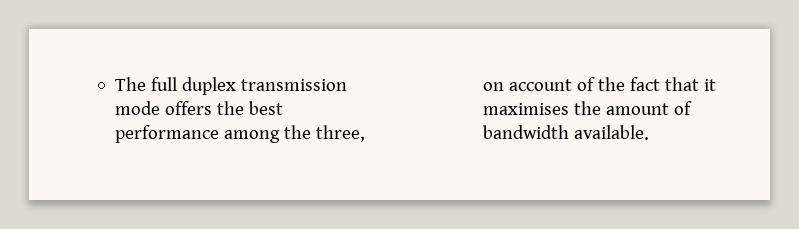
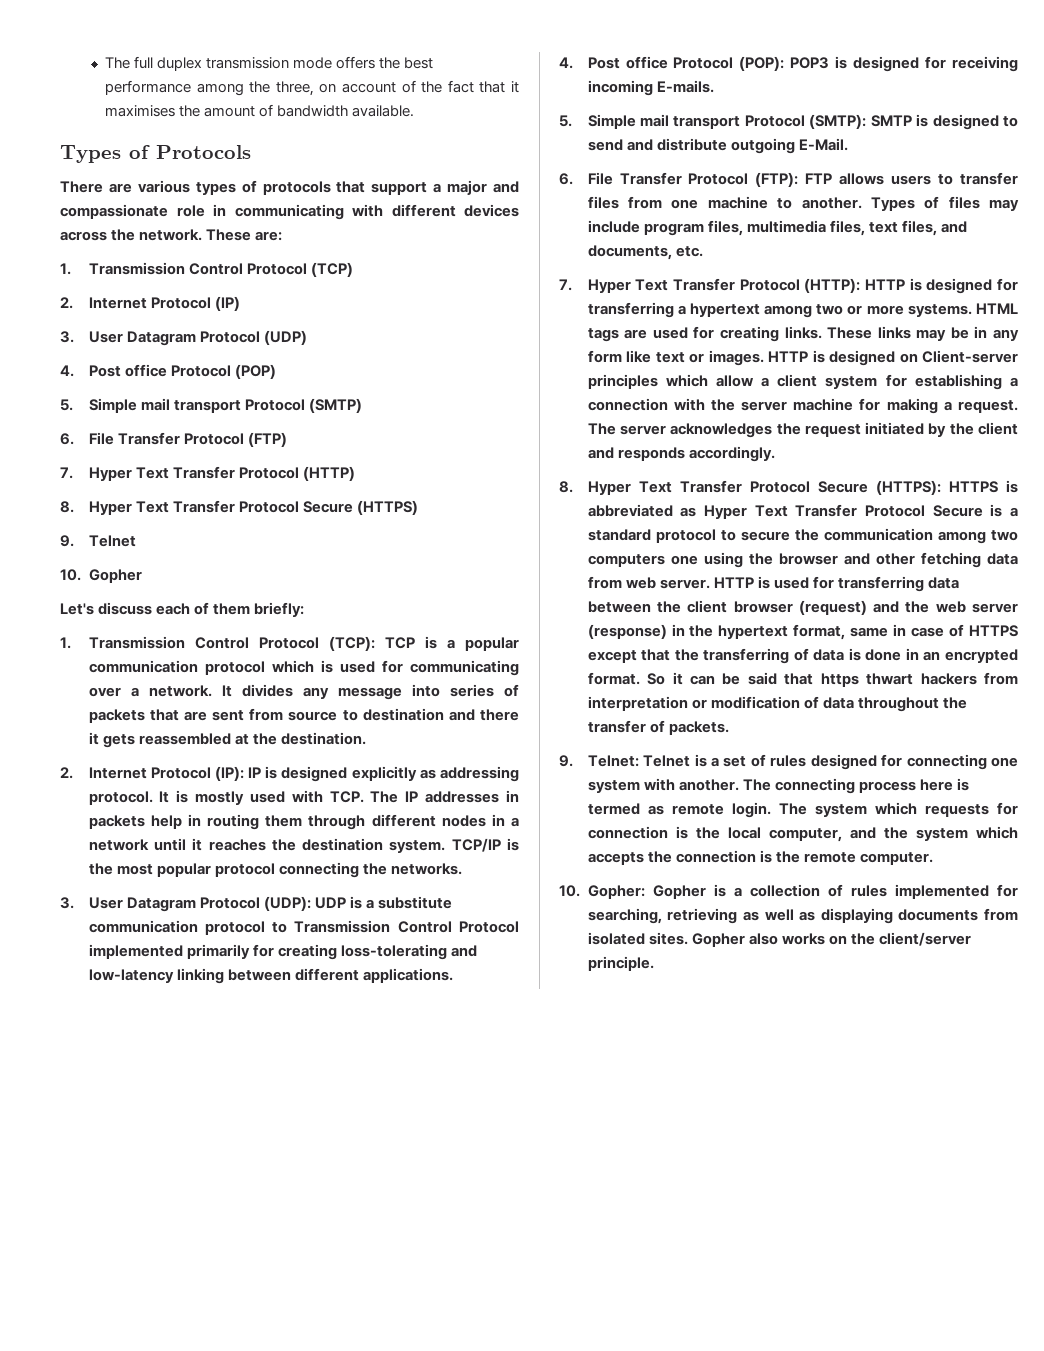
(649, 132) none -> [60,145,251,163] [60,180,519,195] [60,204,519,220] [60,229,283,241] [60,262,353,277] [60,296,240,311] [60,330,307,346] [60,364,276,379] [60,398,362,413] [60,432,287,447] [60,466,355,481] [60,500,418,515] [60,535,136,547] [60,569,142,583] [60,602,305,617] [60,636,519,651] [88,660,519,676] [88,684,519,700] [88,708,520,723] [88,732,366,748] [60,766,519,782] [88,790,519,805] [88,814,520,830] [88,838,519,853] [88,862,462,878] [60,896,452,912] [88,920,519,935] [88,944,477,960] [88,968,453,984] [559,56,1018,72] [587,80,714,96] [559,114,1018,130] [587,138,848,154] [559,172,1018,187] [587,196,1020,211] [587,220,967,236] [587,245,703,260] [559,278,1018,294] [587,302,1018,318] [587,326,1019,342] [587,350,1018,366] [587,374,1018,390] [587,398,1018,414] [587,422,1018,438] [587,446,775,462] [559,480,1018,495] [587,504,1018,519] [587,528,1018,544] [587,552,1018,568] [587,576,960,592] [587,600,1018,615] [587,624,1018,640] [587,648,1019,664] [587,672,1018,687] [587,696,967,712] [587,720,729,735] [559,754,1018,770] [587,778,969,794] [587,802,1018,818] [587,826,1018,842] [587,850,933,865] [559,884,1018,899] [587,908,1019,924] [587,932,971,947] [587,956,654,971] // Types of Protocols // There are various types of protocols that support a major and compassionate role in communicating with different devices across the network. These are: // 1. Transmission Control Protocol (TCP) // 2. Internet Protocol (IP) // 3. User Datagram Protocol (UDP) // 4. Post office Protocol (POP) // 5. Simple mail transport Protocol (SMTP) // 6. File Transfer Protocol (FTP) // 7. Hyper Text Transfer Protocol (HTTP) // 8. Hyper Text Transfer Protocol Secure (HTTPS) // 9. Telnet // 10. Gopher // Let's discuss each of them briefly: // 1. Transmission Control Protocol (TCP): TCP is a popular communication protocol which is used for communicating over a network. It divides any message into series of packets that are sent from source to destination and there it gets reassembled at the destination. // 2. Internet Protocol (IP): IP is designed explicitly as addressing protocol. It is mostly used with TCP. The IP addresses in packets help in routing them through different nodes in a network until it reaches the destination system. TCP/IP is the most popular protocol connecting the networks. // 3. User Datagram Protocol (UDP): UDP is a substitute communication protocol to Transmission Control Protocol implemented primarily for creating loss-tolerating and low-latency linking between different applications. // 4. Post office Protocol (POP): POP3 is designed for receiving incoming E-mails. // 5. Simple mail transport Protocol (SMTP): SMTP is designed to send and distribute outgoing E-Mail. // 6. File Transfer Protocol (FTP): FTP allows users to transfer files from one machine to another. Types of files may include program files, multimedia files, text files, and documents, etc. // 7. Hyper Text Transfer Protocol (HTTP): HTTP is designed for transferring a hypertext among two or more systems. HTML tags are used for creating links. These links may be in any form like text or images. HTTP is designed on Client-server principles which allow a client system for establishing a connection with the server machine for making a request. The server acknowledges the request initiated by the client and responds accordingly. // 8. Hyper Text Transfer Protocol Secure (HTTPS): HTTPS is abbreviated as Hyper Text Transfer Protocol Secure is a standard protocol to secure the communication among two computers one using the browser and other fetching data from web server. HTTP is used for transferring data between the client browser (request) and the web server (response) in the hypertext format, same in case of HTTPS except that the transferring of data is done in an encrypted format. So it can be said that https thwart hackers from interpretation or modification of data throughout the transfer of packets. // 9. Telnet: Telnet is a set of rules designed for connecting one system with another. The connecting process here is termed as remote login. The system which requests for connection is the local computer, and the system which accepts the connection is the remote computer. // 10. Gopher: Gopher is a collection of rules implemented for searching, retrieving as well as displaying documents from isolated sites. Gopher also works on the client/server principle.

